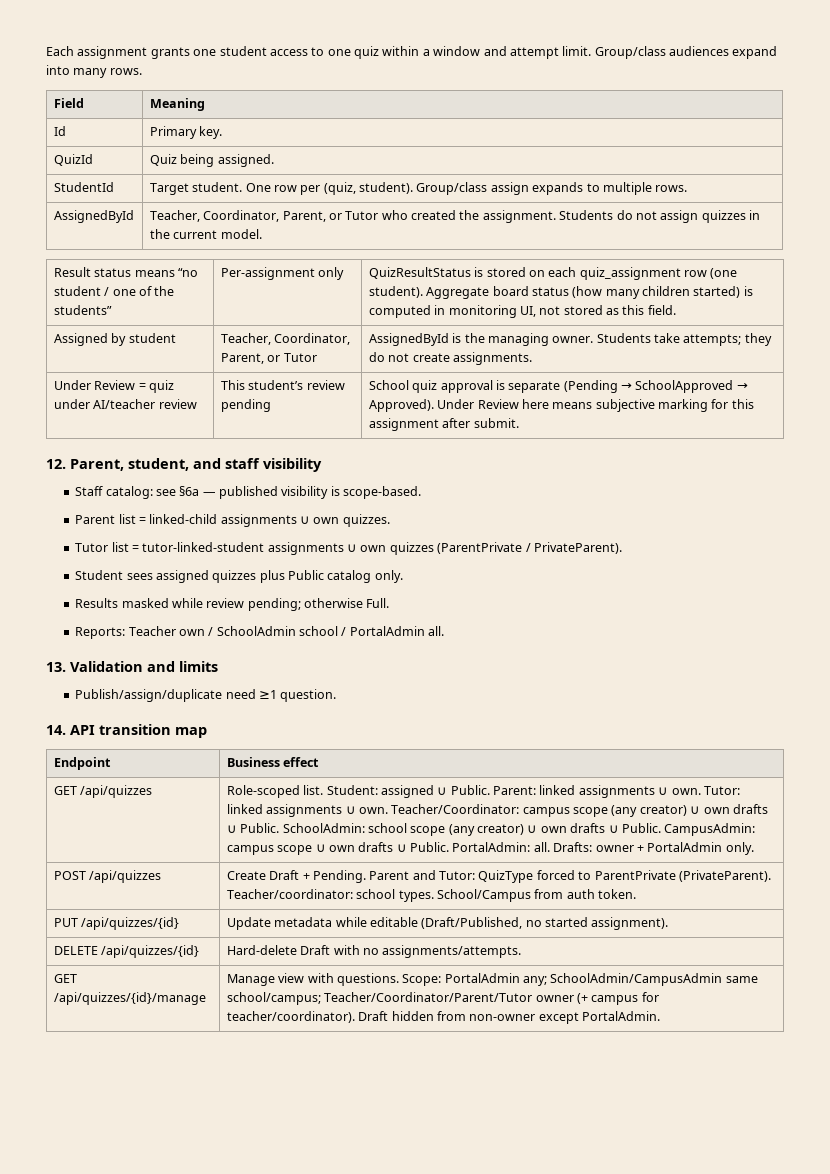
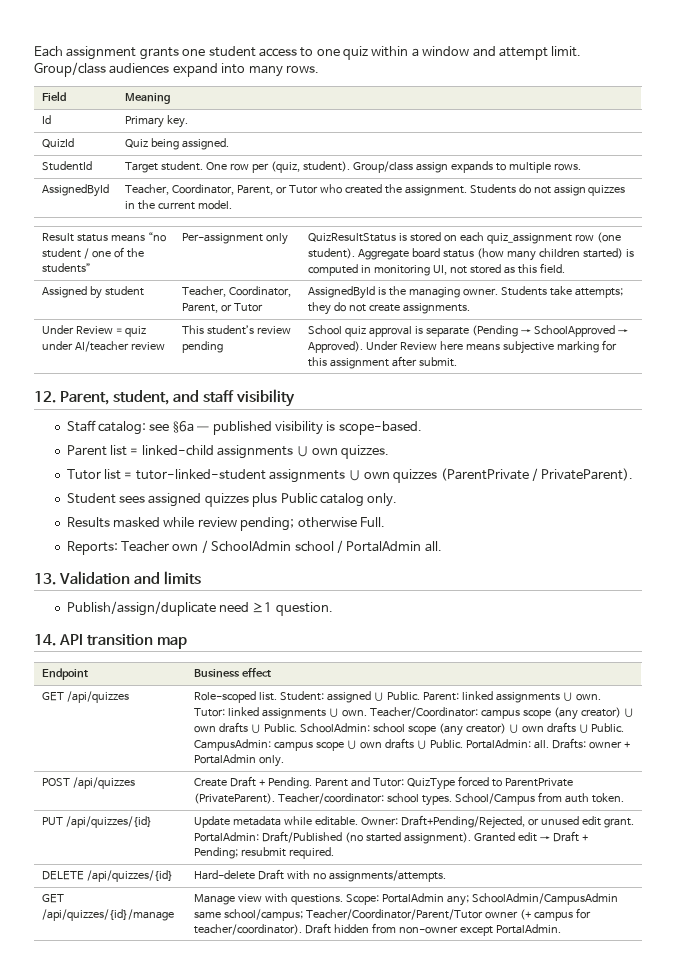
[369,917,669,930] editable (Draft/Published, no started assignment). -> [314,815,634,829] [193,831,588,844] [193,847,334,859] editable. Owner: Draft+Pending/Rejected, or unused edit grant. PortalAdmin: Draft/Published (no started assignment). Granted edit → Draft + Pending; resubmit required.

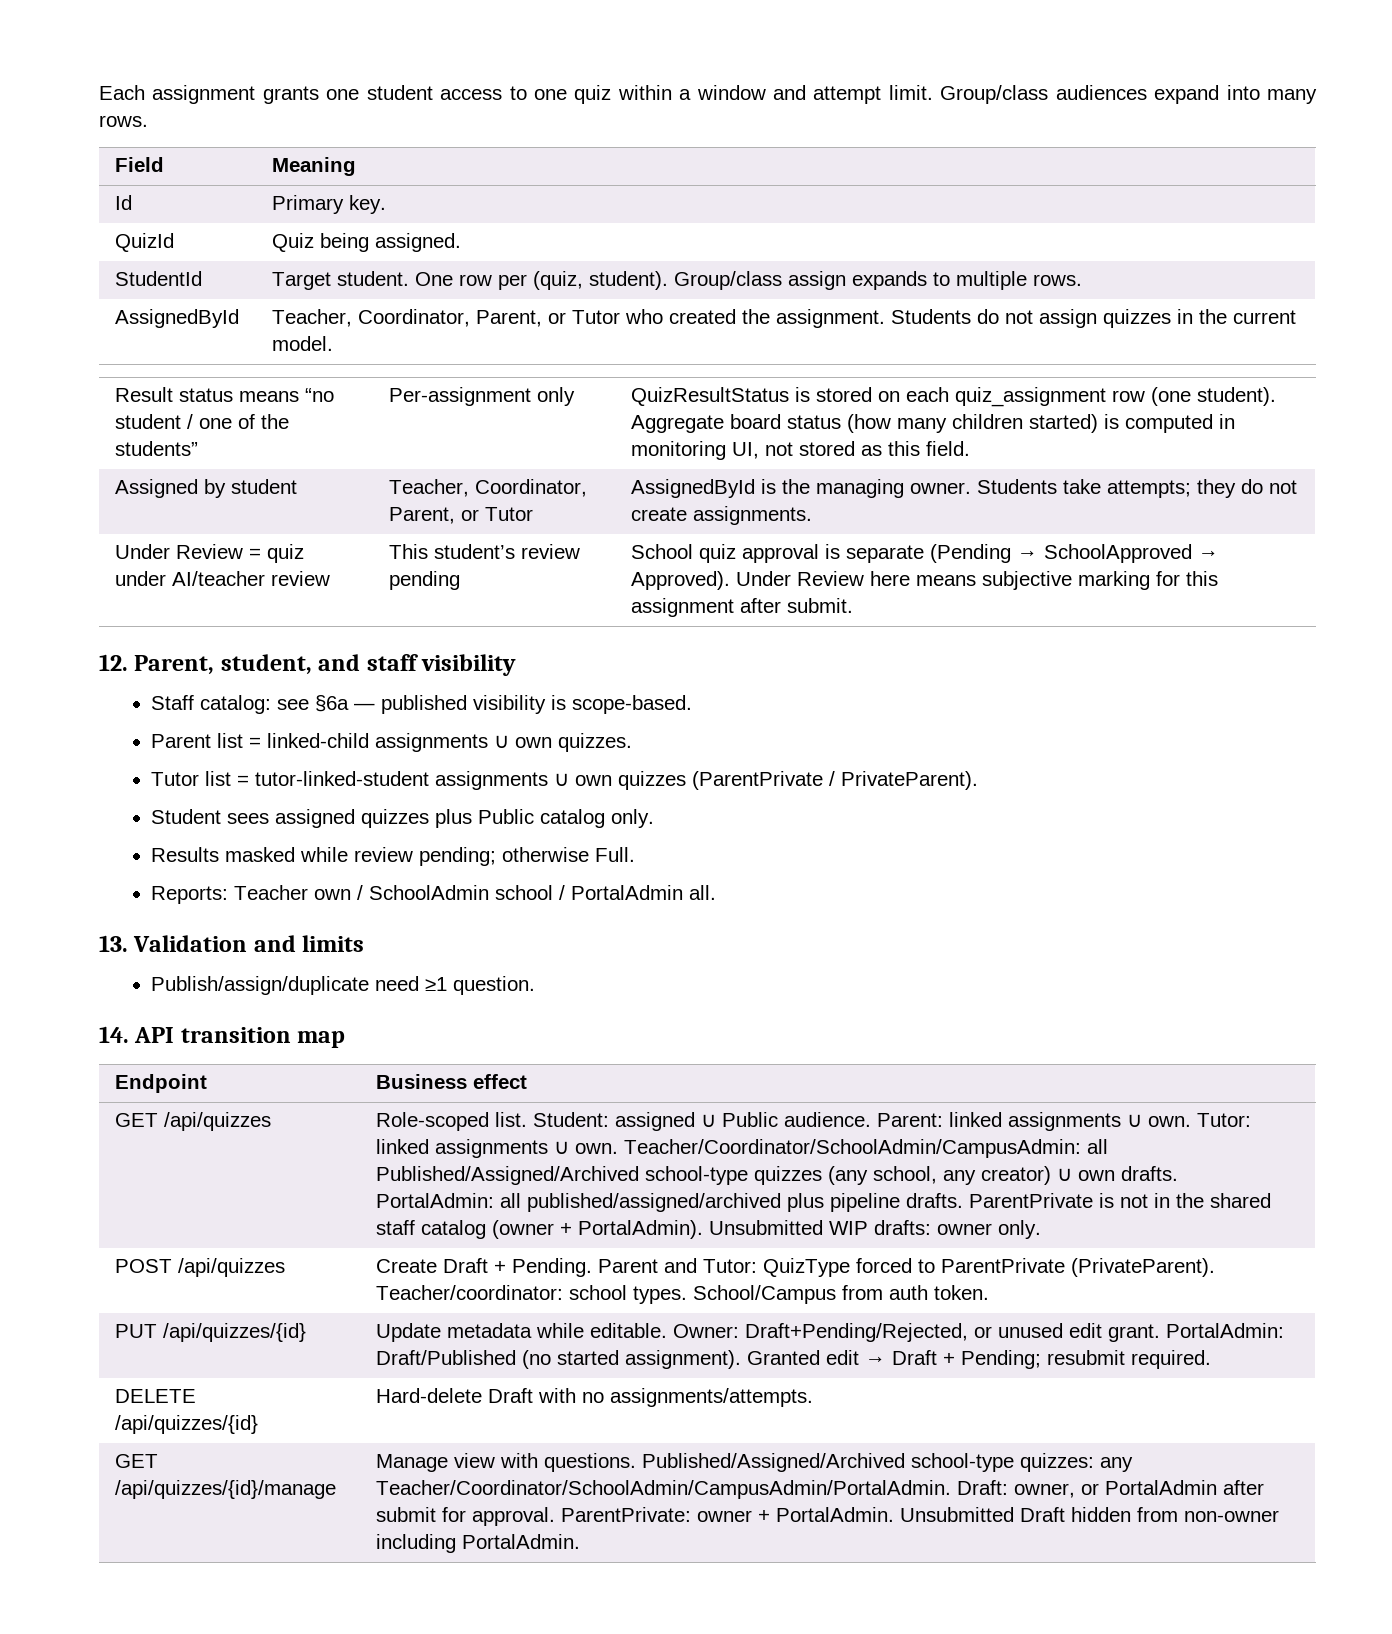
[386,691,420,700] Public. -> [722,1112,872,1127] Public audience.
[369,707,634,720] [193,722,625,736] [193,738,630,751] [193,754,256,764] Teacher/Coordinator: campus scope (any creator) ∪ own drafts ∪ Public. SchoolAdmin: school scope (any creator) ∪ own drafts ∪ Public. CampusAdmin: campus scope ∪ own drafts ∪ Public. PortalAdmin: all. Drafts: owner + PortalAdmin -> [624,1139,1109,1158] [376,1166,1179,1185] [376,1193,1272,1212] [376,1220,993,1239] Teacher/Coordinator/SchoolAdmin/CampusAdmin: all Published/Assigned/Archived school-type quizzes (any school, any creator) ∪ own drafts. PortalAdmin: all published/assigned/archived plus pipeline drafts. ParentPrivate is not in the shared staff catalog (owner + PortalAdmin). Unsubmitted WIP drafts: owner
[345,893,618,906] [193,908,591,921] [193,924,302,935] Scope: PortalAdmin any; SchoolAdmin/CampusAdmin same school/campus; Teacher/Coordinator/Parent/Tutor owner (+ campus for teacher/coordinator). -> [642,1453,1134,1472] [376,1480,1265,1499] [376,1507,1015,1526] Published/Assigned/Archived school-type quizzes: any Teacher/Coordinator/SchoolAdmin/CampusAdmin/PortalAdmin. Draft: owner, or PortalAdmin after submit for approval. ParentPrivate: owner + PortalAdmin. Unsubmitted
[459,926,493,936] except -> [376,1534,457,1553] including

